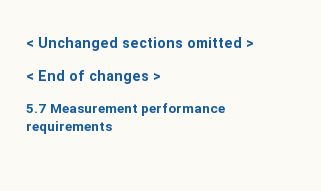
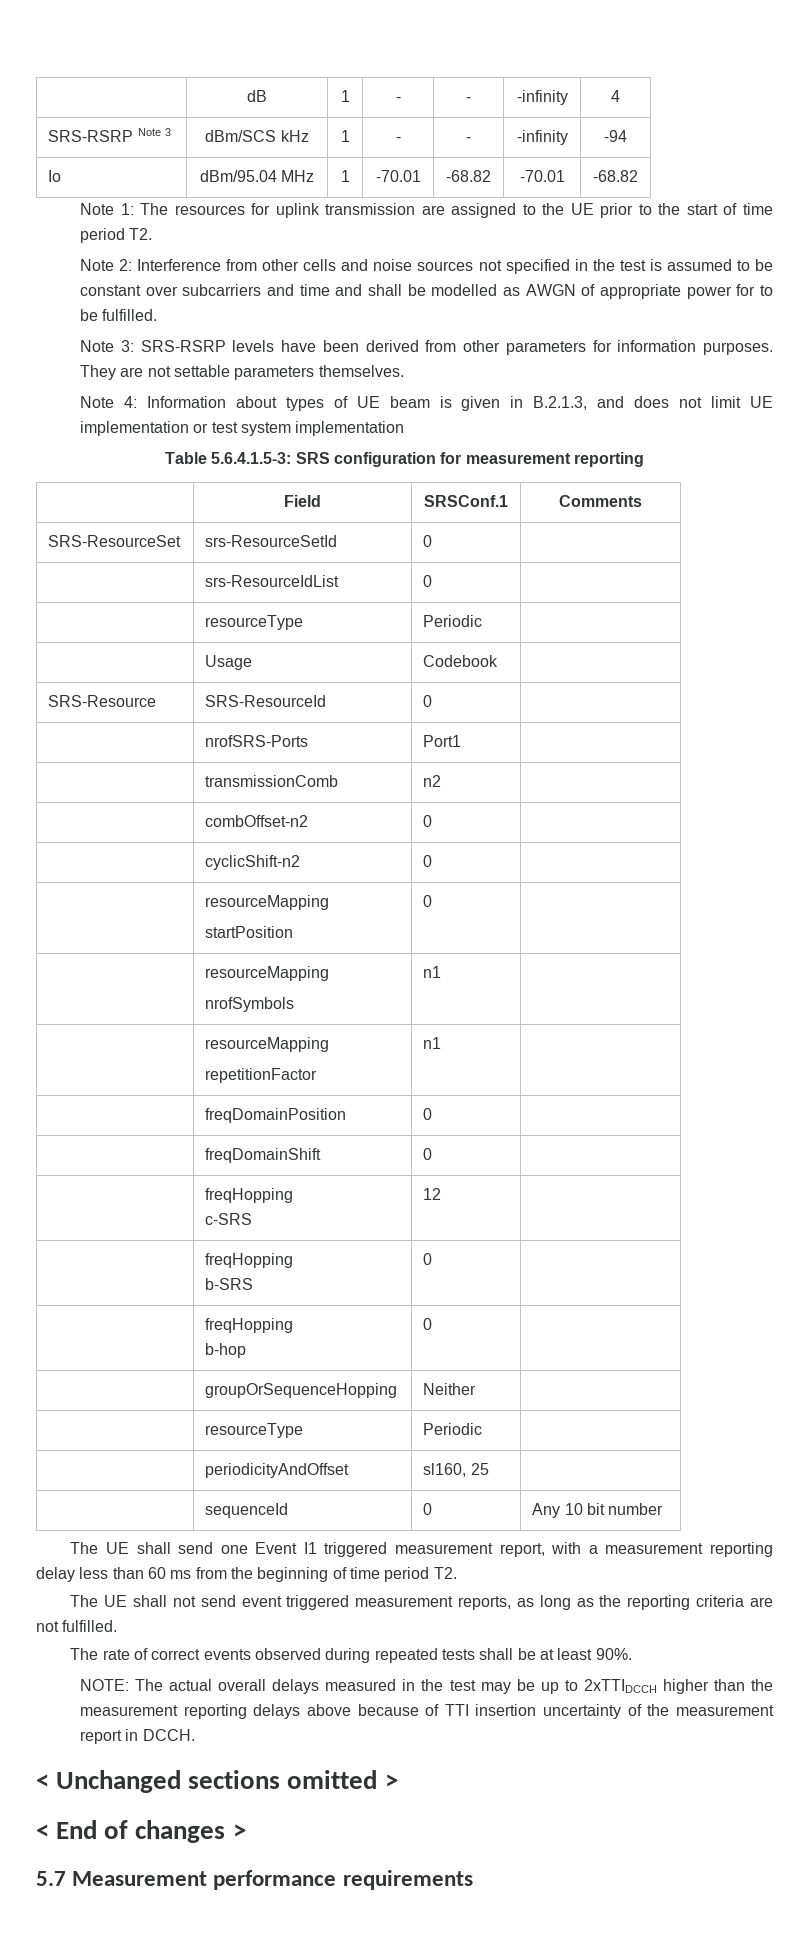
(26, 43) none -> [246,90,267,102] [340,90,350,102] [395,97,401,102] [466,97,471,102] [516,90,568,105] [611,90,620,102] [48,128,171,142] [205,130,309,142] [340,130,350,142] [395,137,401,142] [466,137,471,142] [516,130,568,145] [604,130,627,142] [48,170,62,182] [199,170,315,182] [340,170,350,182] [375,170,421,182] [446,170,491,182] [519,170,565,182] [593,170,638,182] [80,203,773,218] [80,228,153,243] [80,259,773,274] [80,284,774,299] [80,309,158,321] [80,340,774,355] [80,365,404,380] [80,396,774,411] [80,421,405,436] [165,452,644,467] [284,495,321,507] [424,495,508,507] [559,495,642,507] [48,535,182,547] [205,535,338,547] [423,535,433,547] [205,575,340,587] [423,575,433,587] [205,615,304,630] [423,615,483,627] [205,655,253,670] [423,655,499,667] [48,695,157,707] [205,695,327,707] [423,695,433,707] [205,735,309,747] [423,735,462,747] [205,775,339,787] [423,775,442,787] [205,815,309,827] [423,815,433,827] [205,855,301,870] [423,855,433,867] [205,895,330,910] [205,926,294,938] [423,895,433,907] [205,966,330,981] [205,997,295,1012] [423,966,442,978] [205,1037,330,1052] [205,1068,318,1083] [423,1037,442,1049] [205,1108,347,1123] [423,1108,433,1120] [205,1148,322,1163] [423,1148,433,1160] [205,1188,294,1203] [205,1213,253,1225] [423,1188,442,1200] [205,1253,294,1268] [205,1278,254,1290] [423,1253,433,1265] [205,1318,294,1333] [205,1343,247,1358] [423,1318,433,1330] [205,1383,398,1398] [423,1383,477,1395] [205,1423,304,1438] [423,1423,483,1435] [205,1463,350,1478] [423,1463,489,1477] [205,1503,289,1518] [423,1503,433,1515] [532,1503,664,1518] [70,1542,773,1557] [36,1567,457,1582] [70,1595,774,1610] [36,1620,118,1632] [70,1648,632,1663] [80,1679,774,1694] [80,1704,775,1719] [80,1729,195,1744] | dB | 1 | - | - | -infinity | 4 // SRS-RSRP Note 3 | dBm/SCS kHz | 1 | - | - | -infinity | -94 // Io | dBm/95.04 MHz | 1 | -70.01 | -68.82 | -70.01 | -68.82 // Note 1: The resources for uplink transmission are assigned to the UE prior to the start of time period T2. // Note 2: Interference from other cells and noise sources not specified in the test is assumed to be constant over subcarriers and time and shall be modelled as AWGN of appropriate power for to be fulfilled. // Note 3: SRS-RSRP levels have been derived from other parameters for information purposes. They are not settable parameters themselves. // Note 4: Information about types of UE beam is given in B.2.1.3, and does not limit UE implementation or test system implementation // Table 5.6.4.1.5-3: SRS configuration for measurement reporting // | Field | SRSConf.1 | Comments // SRS-ResourceSet | srs-ResourceSetId | 0 | // | srs-ResourceIdList | 0 | // | resourceType | Periodic | // | Usage | Codebook | // SRS-Resource | SRS-ResourceId | 0 | // | nrofSRS-Ports | Port1 | // | transmissionComb | n2 | // | combOffset-n2 | 0 | // | cyclicShift-n2 | 0 | // | resourceMapping // startPosition | 0 | // | resourceMapping // nrofSymbols | n1 | // | resourceMapping // repetitionFactor | n1 | // | freqDomainPosition | 0 | // | freqDomainShift | 0 | // | freqHopping // c-SRS | 12 | // | freqHopping // b-SRS | 0 | // | freqHopping // b-hop | 0 | // | groupOrSequenceHopping | Neither | // | resourceType | Periodic | // | periodicityAndOffset | sl160, 25 | // | sequenceId | 0 | Any 10 bit number // The UE shall send one Event I1 triggered measurement report, with a measurement reporting delay less than 60 ms from the beginning of time period T2. // The UE shall not send event triggered measurement reports, as long as the reporting criteria are not fulfilled. // The rate of correct events observed during repeated tests shall be at least 90%. // NOTE: The actual overall delays measured in the test may be up to 2xTTIDCCH higher than the measurement reporting delays above because of TTI insertion uncertainty of the measurement report in DCCH. //

